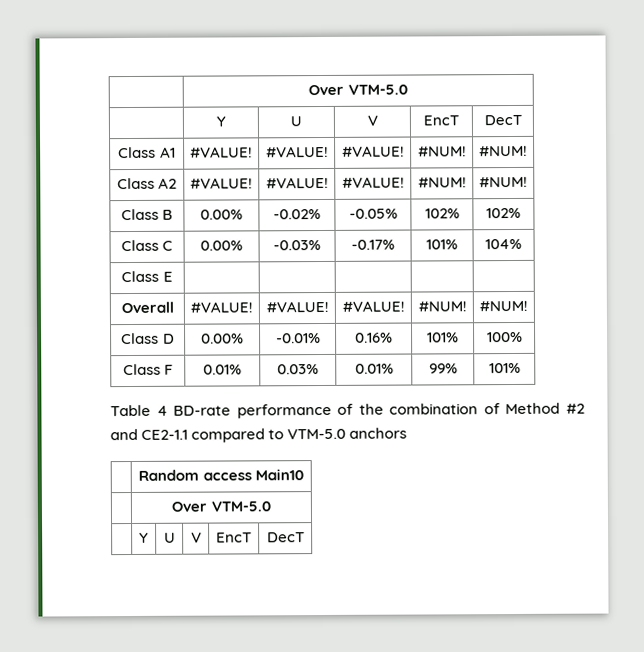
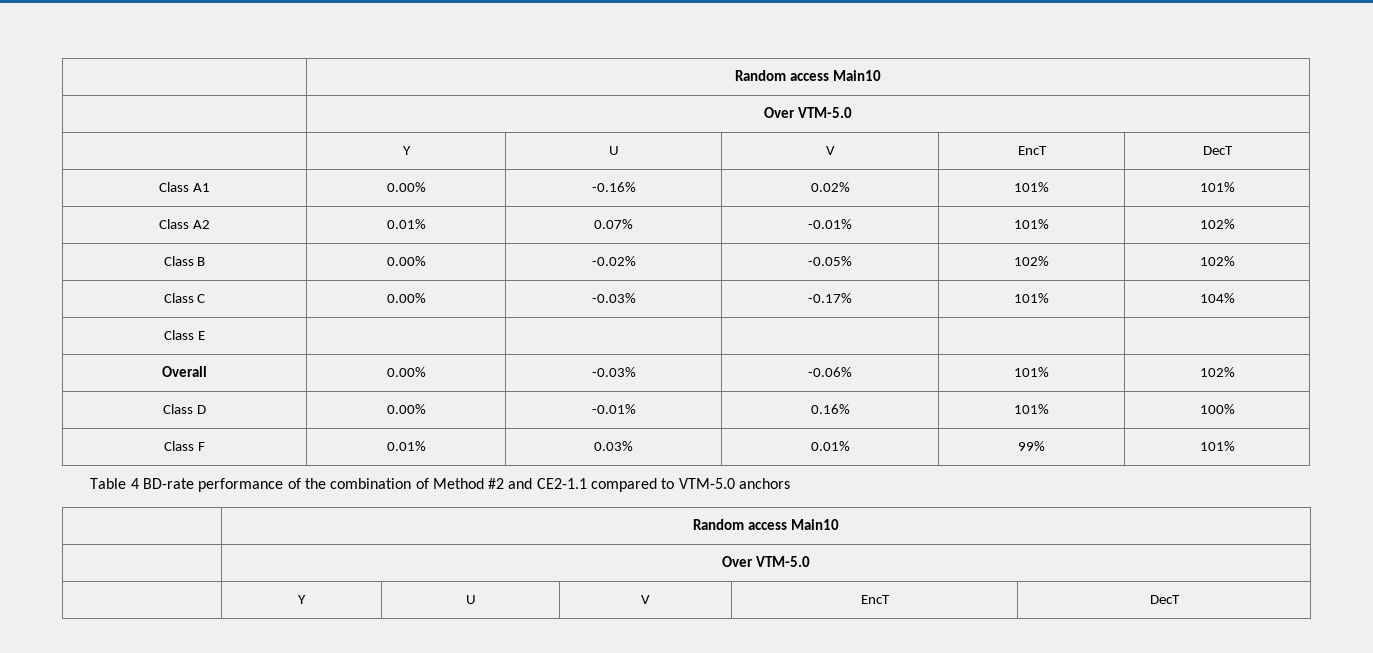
(308, 90) none -> [735,70,881,81] | Random access Main10 //
[190,146,253,158] [265,145,329,158] [341,145,405,157] [417,146,467,157] [479,145,528,157] [116,177,178,190] [190,177,253,189] [265,176,329,189] [341,176,405,188] [417,177,467,188] [479,176,528,188] #VALUE! | #VALUE! | #VALUE! | #NUM! | #NUM! // Class A2 | #VALUE! | #VALUE! | #VALUE! | #NUM! | #NUM! -> [386,182,426,192] [591,182,636,192] [810,182,850,192] [1014,182,1049,192] [1199,182,1235,192] [159,219,210,229] [386,219,426,229] [594,219,633,229] [808,219,852,229] [1014,219,1049,229] [1199,219,1235,229] 0.00% | -0.16% | 0.02% | 101% | 101% // Class A2 | 0.01% | 0.07% | -0.01% | 101% | 102%
[190,301,253,313] [265,300,329,313] [341,300,405,312] [417,301,467,312] [479,300,528,312] #VALUE! | #VALUE! | #VALUE! | #NUM! | #NUM! -> [386,367,426,377] [591,367,636,377] [808,367,852,377] [1014,367,1049,377] [1199,367,1235,377] 0.00% | -0.03% | -0.06% | 101% | 102%

